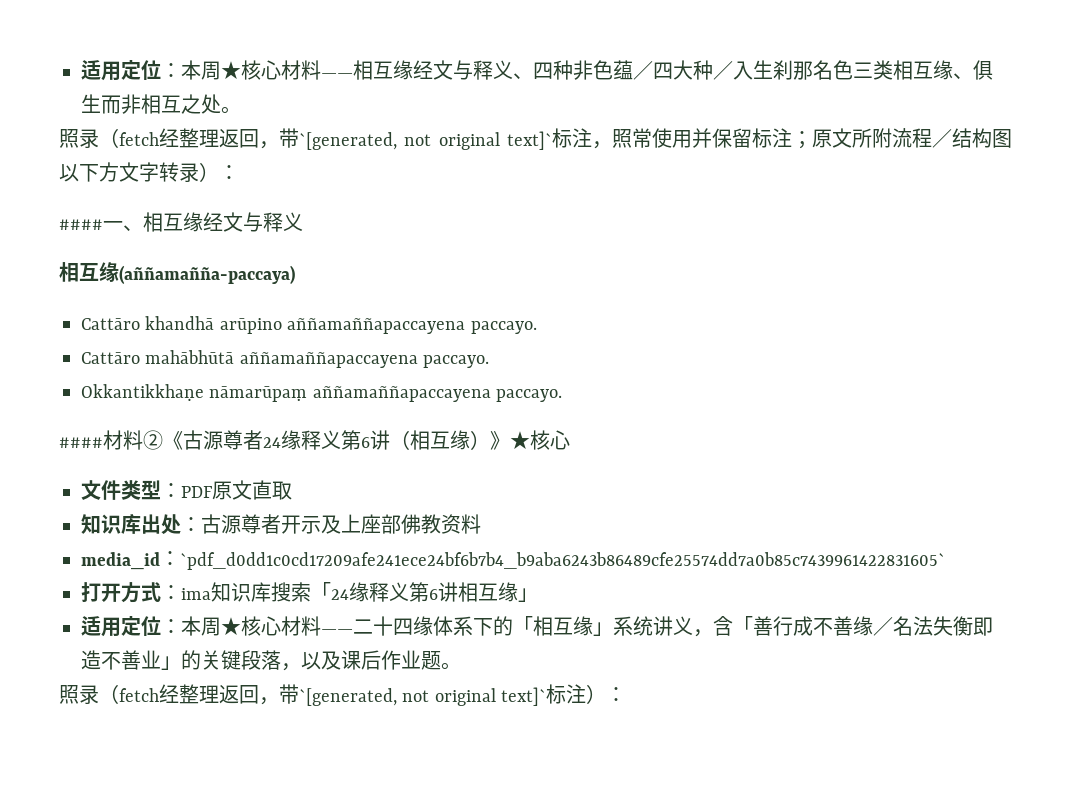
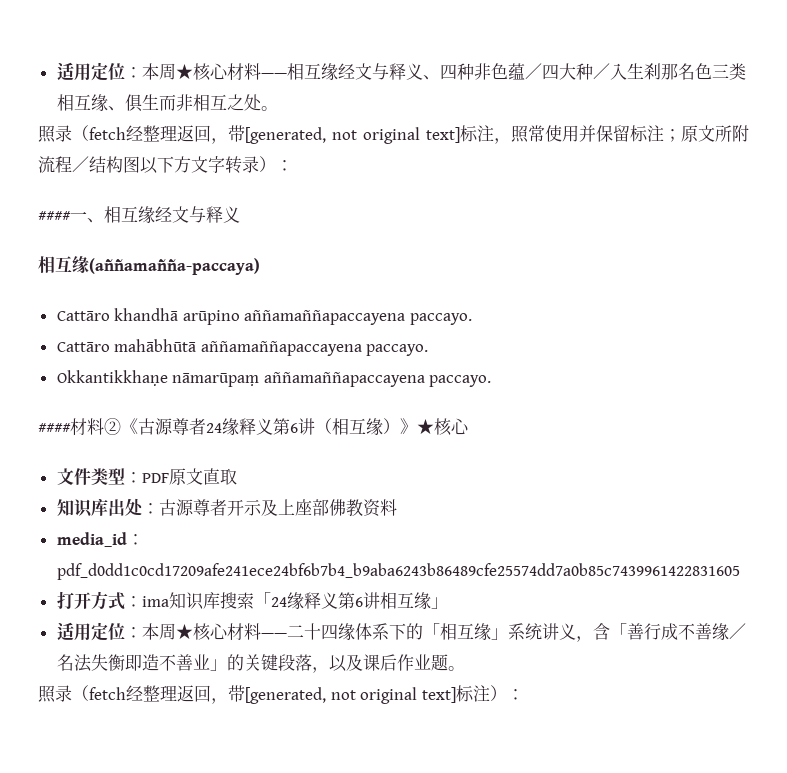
[299,131,552,150] `[generated, not original text]` -> [245,127,460,144] [generated, not original text]
[180,552,945,570] `pdf_d0dd1c0cd17209afe241ece24bf6b7b4_b9aba6243b86489cfe25574dd7a0b85c7439961422831605` -> [56,563,740,580] pdf_d0dd1c0cd17209afe241ece24bf6b7b4_b9aba6243b86489cfe25574dd7a0b85c7439961422831605
[299,687,547,706] `[generated, not original text]` -> [245,687,456,704] [generated, not original text]

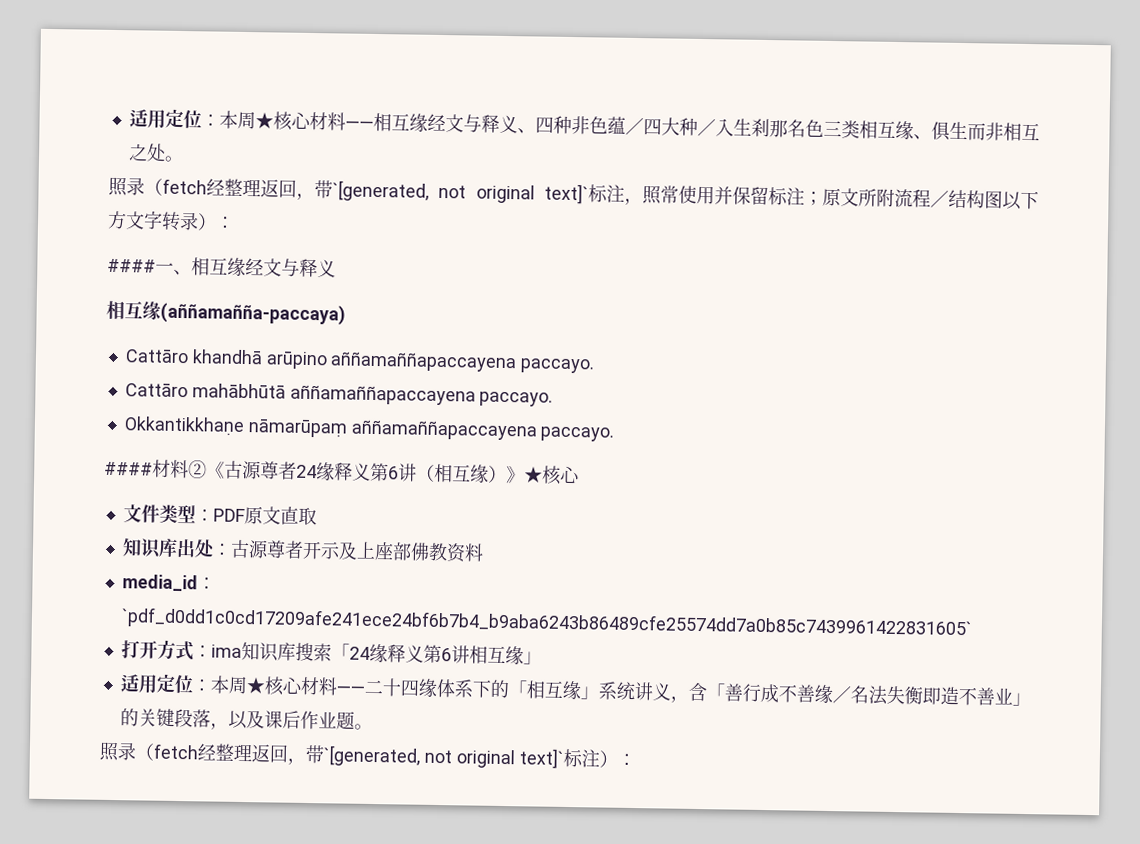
[245,127,460,144] [generated, not original text] -> [332,180,589,205] `[generated, not original text]`
[56,563,740,580] pdf_d0dd1c0cd17209afe241ece24bf6b7b4_b9aba6243b86489cfe25574dd7a0b85c7439961422831605 -> [120,607,973,640] `pdf_d0dd1c0cd17209afe241ece24bf6b7b4_b9aba6243b86489cfe25574dd7a0b85c7439961422831605`
[245,687,456,704] [generated, not original text] -> [323,745,564,769] `[generated, not original text]`

